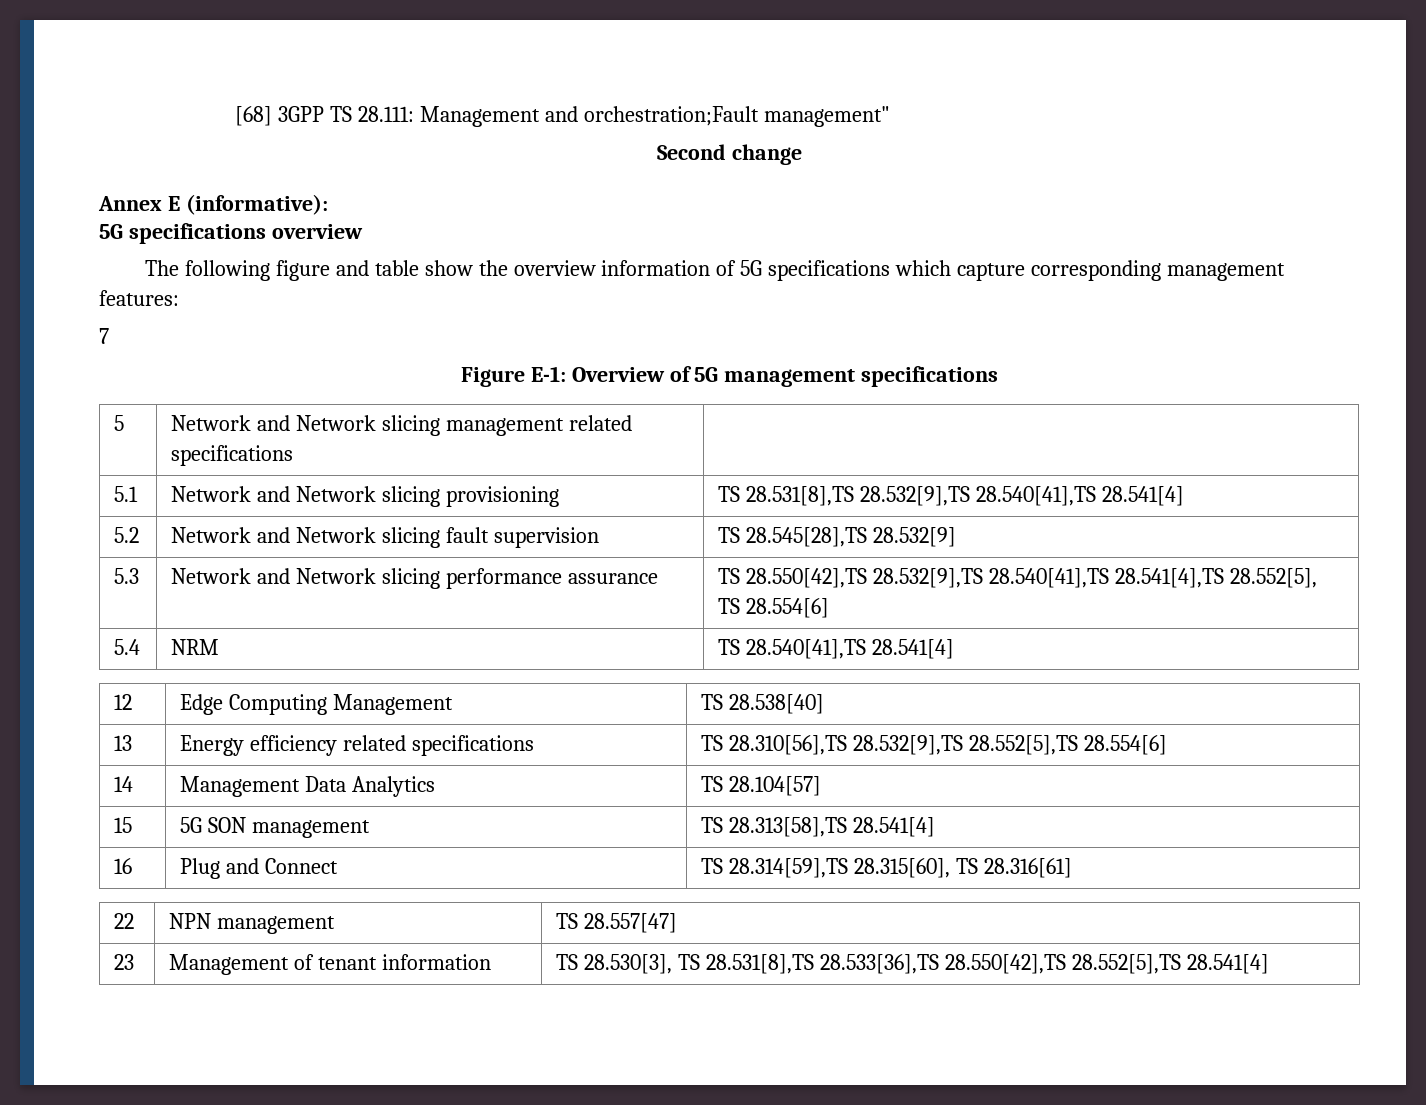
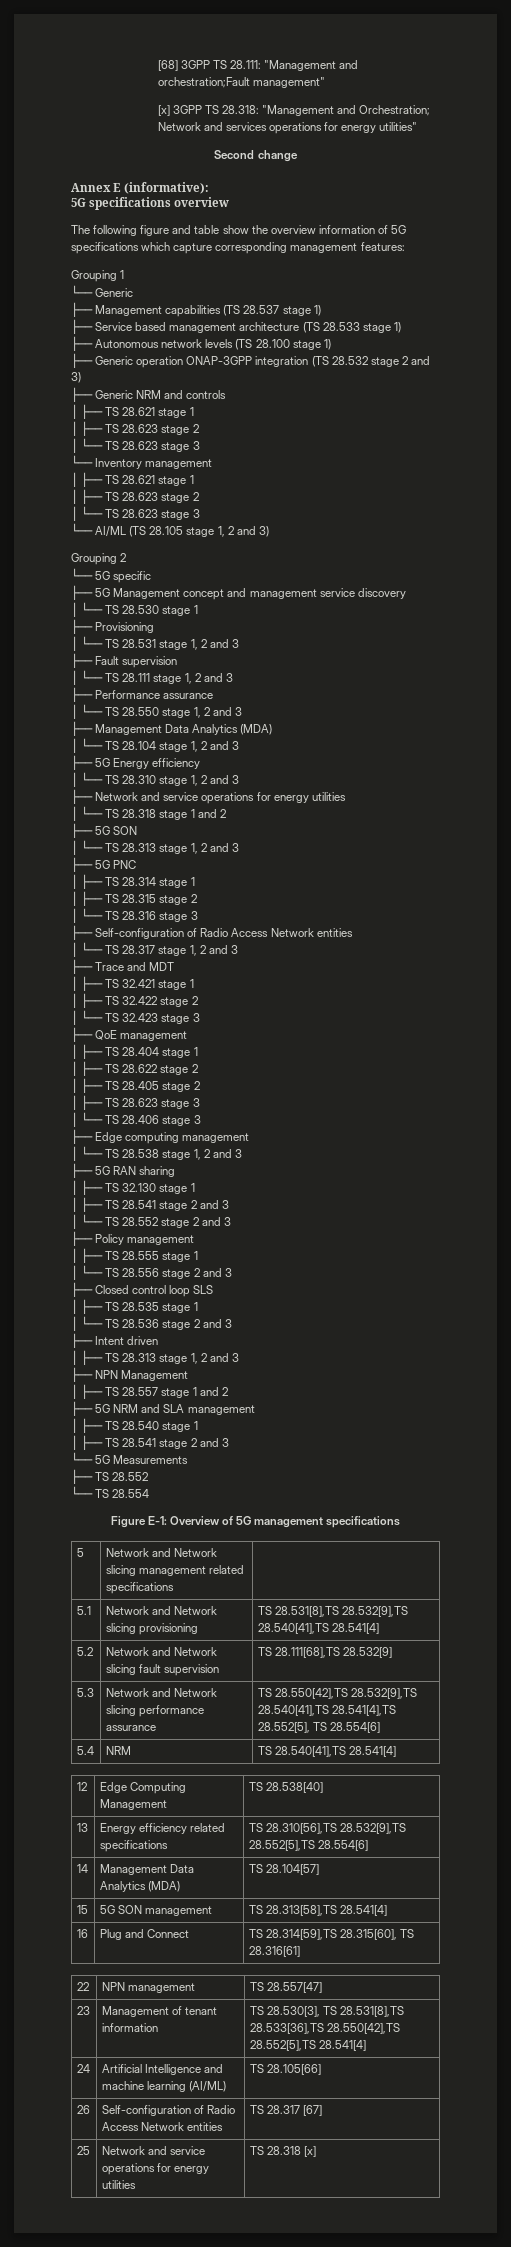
[419,106,540,127] Management -> [264,60,337,71] "Management
(890, 116) none -> [157,105,431,116] [157,122,418,134] // [x] 3GPP TS 28.318: "Management and Orchestration; Network and services operations for energy utilities"
[99,328,109,344] 7 -> [71,270,125,282] [71,285,134,297] [71,302,321,317] [71,319,401,334] [71,336,331,351] [71,353,430,368] [71,372,81,383] [71,387,227,402] [71,404,194,419] [71,421,199,436] [71,438,200,453] [71,455,213,469] [71,472,194,487] [71,489,199,504] [71,506,200,521] [71,523,269,537] [71,553,127,565] [71,568,152,583] [71,585,406,600] [71,602,198,617] [71,619,155,634] [71,636,239,651] [71,653,178,668] [71,670,233,685] [71,687,214,702] [71,704,242,719] [71,721,273,736] [71,738,239,753] [71,755,201,770] [71,772,239,787] [71,789,346,804] [71,806,226,821] [71,823,138,838] [71,840,239,855] [71,857,137,872] [71,874,195,889] [71,891,197,906] [71,908,198,923] [71,925,353,940] [71,942,238,957] [71,959,175,974] [71,976,194,991] [71,993,198,1008] [71,1010,200,1025] [71,1027,188,1042] [71,1044,198,1059] [71,1061,198,1076] [71,1078,200,1093] [71,1095,200,1110] [71,1112,201,1127] [71,1129,250,1144] [71,1146,242,1161] [71,1163,176,1178] [71,1180,195,1195] [71,1197,229,1212] [71,1214,231,1229] [71,1231,195,1246] [71,1248,198,1263] [71,1265,232,1280] [71,1282,214,1297] [71,1299,198,1314] [71,1316,232,1331] [71,1333,159,1348] [71,1350,239,1365] [71,1367,189,1382] [71,1384,228,1399] [71,1401,255,1416] [71,1418,198,1433] [71,1435,229,1450] [71,1452,189,1464] [71,1469,149,1484] [71,1486,150,1498] Grouping 1 // └── Generic // ├── Management capabilities (TS 28.537 stage 1) // ├── Service based management architecture (TS 28.533 stage 1) // ├── Autonomous network levels (TS 28.100 stage 1) // ├── Generic operation ONAP-3GPP integration (TS 28.532 stage 2 and 3) // ├── Generic NRM and controls // │ ├── TS 28.621 stage 1 // │ ├── TS 28.623 stage 2 // │ └── TS 28.623 stage 3 // └── Inventory management // │ ├── TS 28.621 stage 1 // │ ├── TS 28.623 stage 2 // │ └── TS 28.623 stage 3 // └── AI/ML (TS 28.105 stage 1, 2 and 3) // Grouping 2 // └── 5G specific // ├── 5G Management concept and management service discovery // │ └── TS 28.530 stage 1 // ├── Provisioning // │ └── TS 28.531 stage 1, 2 and 3 // ├── Fault supervision // │ └── TS 28.111 stage 1, 2 and 3 // ├── Performance assurance // │ └── TS 28.550 stage 1, 2 and 3 // ├── Management Data Analytics (MDA) // │ └── TS 28.104 stage 1, 2 and 3 // ├── 5G Energy efficiency // │ └── TS 28.310 stage 1, 2 and 3 // ├── Network and service operations for energy utilities // │ └── TS 28.318 stage 1 and 2 // ├── 5G SON // │ └── TS 28.313 stage 1, 2 and 3 // ├── 5G PNC // │ ├── TS 28.314 stage 1 // │ ├── TS 28.315 stage 2 // │ └── TS 28.316 stage 3 // ├── Self-configuration of Radio Access Network entities // │ └── TS 28.317 stage 1, 2 and 3 // ├── Trace and MDT // │ ├── TS 32.421 stage 1 // │ ├── TS 32.422 stage 2 // │ └── TS 32.423 stage 3 // ├── QoE management // │ ├── TS 28.404 stage 1 // │ ├── TS 28.622 stage 2 // │ ├── TS 28.405 stage 2 // │ ├── TS 28.623 stage 3 // │ └── TS 28.406 stage 3 // ├── Edge computing management // │ └── TS 28.538 stage 1, 2 and 3 // ├── 5G RAN sharing // │ ├── TS 32.130 stage 1 // │ ├── TS 28.541 stage 2 and 3 // │ └── TS 28.552 stage 2 and 3 // ├── Policy management // │ ├── TS 28.555 stage 1 // │ └── TS 28.556 stage 2 and 3 // ├── Closed control loop SLS // │ ├── TS 28.535 stage 1 // │ └── TS 28.536 stage 2 and 3 // ├── Intent driven // │ ├── TS 28.313 stage 1, 2 and 3 // ├── NPN Management // │ ├── TS 28.557 stage 1 and 2 // ├── 5G NRM and SLA management // │ ├── TS 28.540 stage 1 // │ ├── TS 28.541 stage 2 and 3 // └── 5G Measurements // ├── TS 28.552 // └── TS 28.554
[745,527,867,547] 28.545[28],TS -> [274,1647,340,1658] 28.111[68],TS
(435, 786) none -> [147,1881,180,1892] (MDA)
(1269, 964) none -> [76,2064,90,2073] [101,2064,223,2075] [101,2081,226,2092] [249,2064,321,2075] [76,2105,90,2114] [101,2105,235,2116] [101,2122,223,2131] [249,2105,322,2116] [76,2146,90,2155] [101,2146,205,2155] [101,2163,209,2175] [101,2180,136,2189] [249,2146,316,2157] // 24 | Artificial Intelligence and machine learning (AI/ML) | TS 28.105[66] // 26 | Self-configuration of Radio Access Network entities | TS 28.317 [67] // 25 | Network and service operations for energy utilities | TS 28.318 [x]

